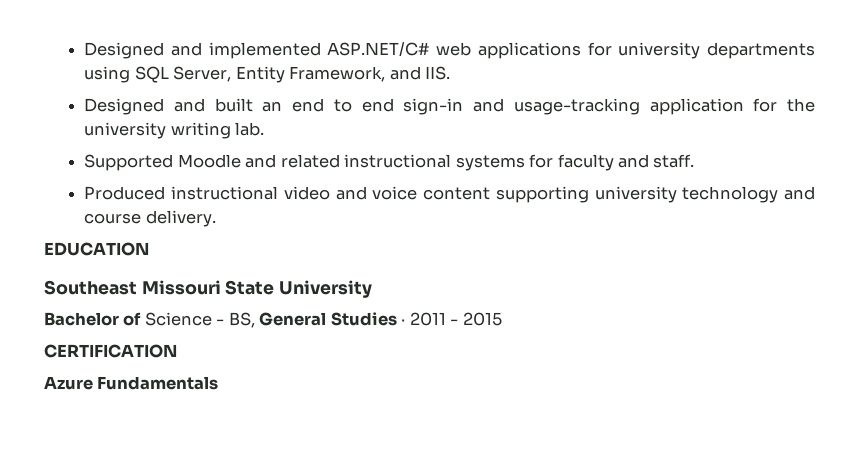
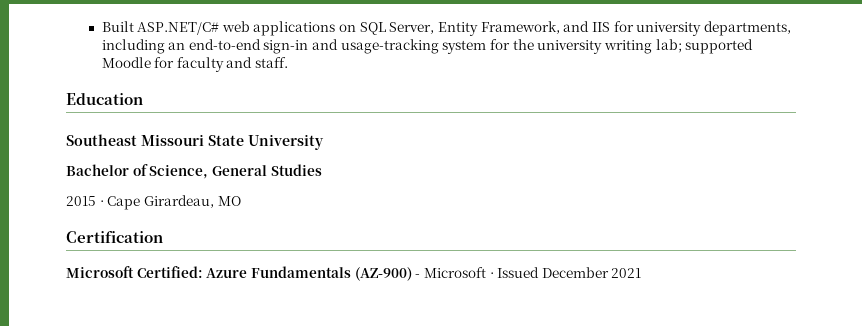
[84,42,815,59] [84,66,131,83] Designed and implemented ASP.NET/C# web applications for university departments using -> [101,21,357,36] Built ASP.NET/C# web applications on
[425,66,451,80] [84,98,394,115] IIS. // Designed and built an end to end -> [591,21,791,36] [101,39,261,54] IIS for university departments, including an end-to-end
[649,98,744,115] application -> [442,40,487,54] system
[235,122,265,136] [84,154,695,171] [84,186,815,203] [84,210,216,227] [44,242,149,256] lab. // Supported Moodle and related instructional systems for faculty and staff. // Produced instructional video and voice content supporting university technology and course delivery. // EDUCATION -> [655,39,754,54] [101,57,289,72] [66,93,143,105] lab; supported Moodle for faculty and staff. // Education
[144,312,255,328] Science - BS, -> [149,165,209,179] Science,
[401,312,502,326] [44,344,177,358] [44,376,219,390] · 2011 - 2015 // CERTIFICATION // Azure Fundamentals -> [66,195,241,210] [66,231,163,243] [66,266,642,281] // 2015 · Cape Girardeau, MO // Certification // Microsoft Certified: Azure Fundamentals (AZ-900) - Microsoft · Issued December 2021

